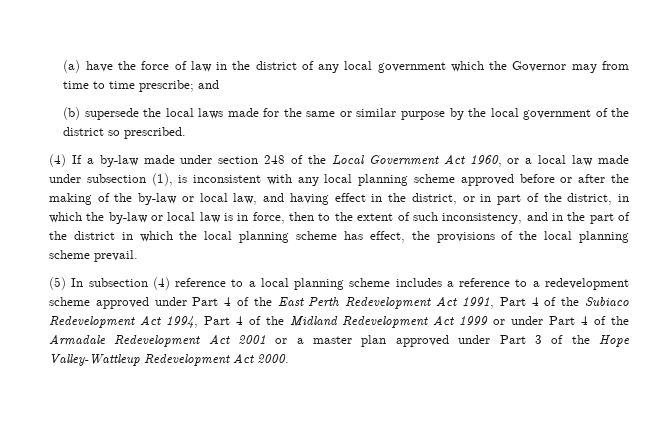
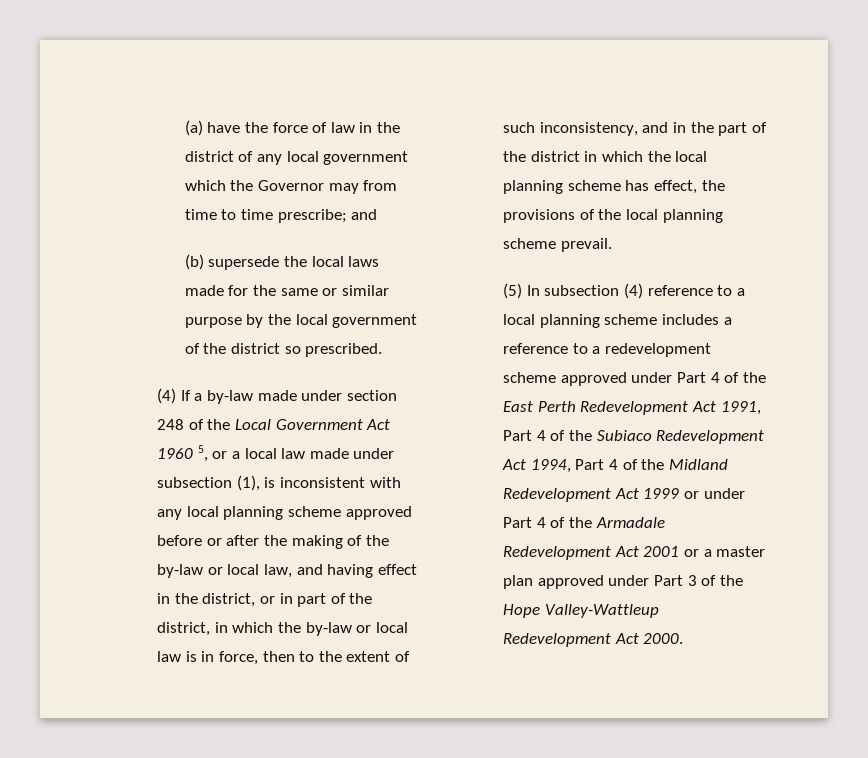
[469,155,502,167] 1960, -> [157,445,208,462] 1960 5,

